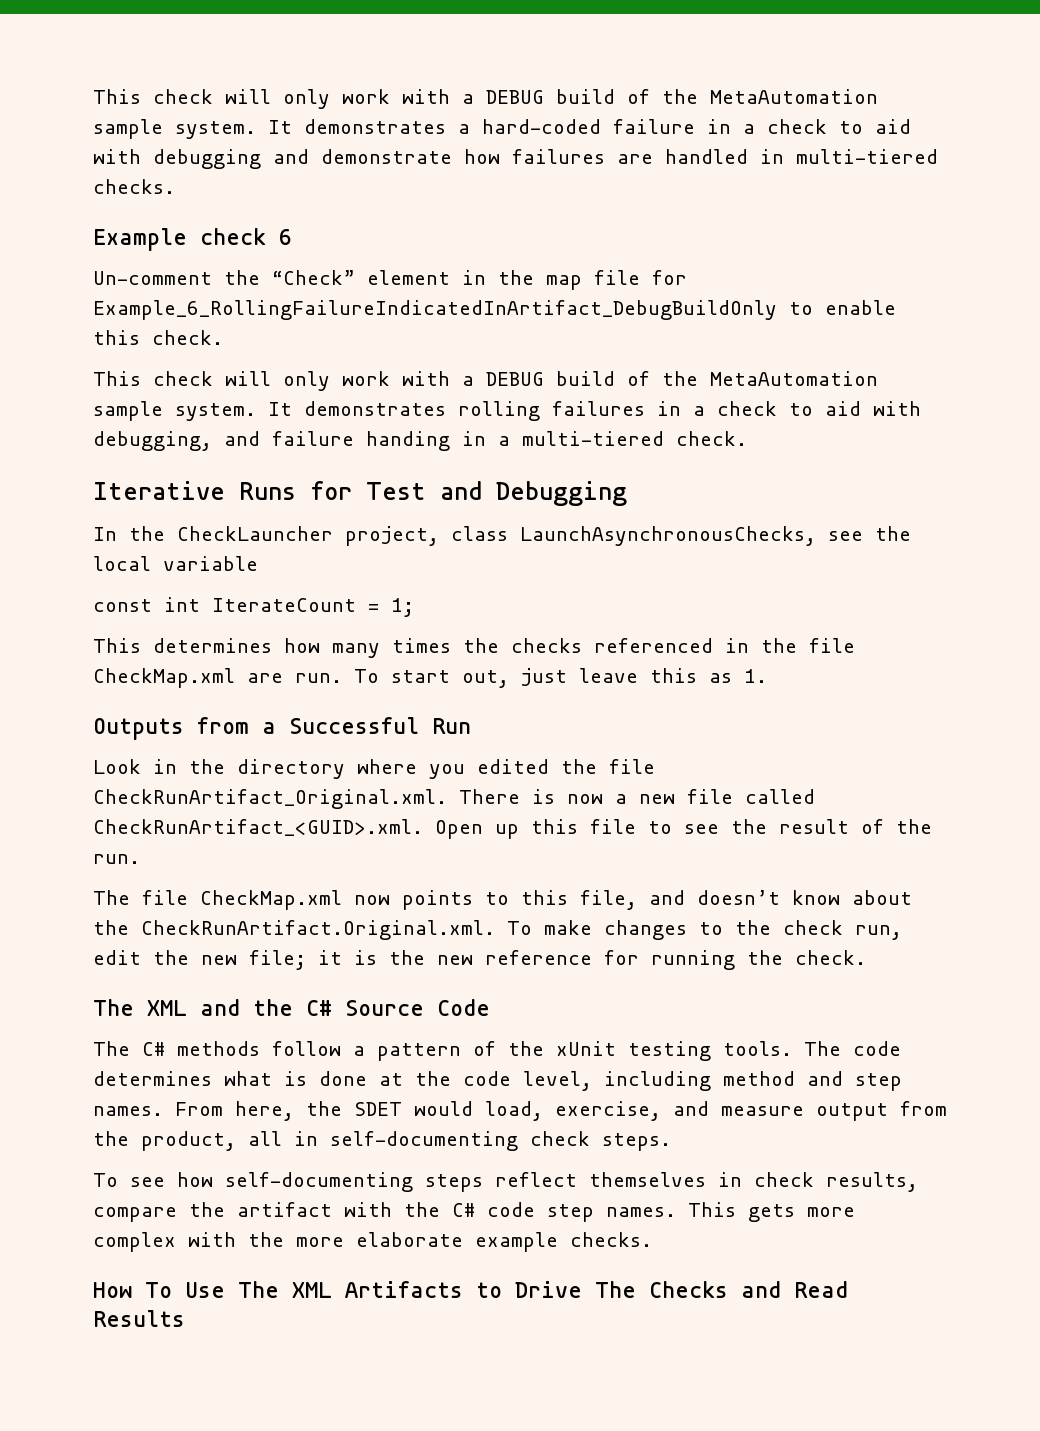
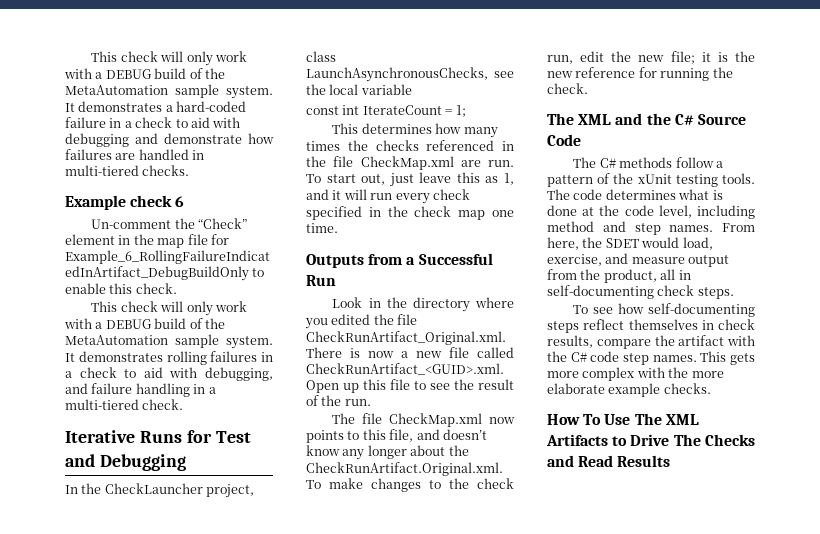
[366,431,450,451] handing -> [135,383,190,397] handling
[744,669,767,683] 1. -> [504,173,514,185] [306,189,470,204] [306,206,514,220] [306,223,338,233] 1, and it will run every check specified in the check map one time.
(840, 897) none -> [342,445,407,460] any longer

